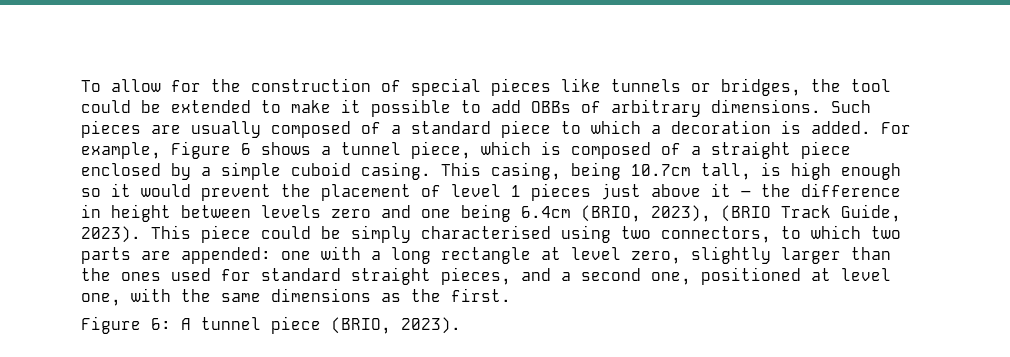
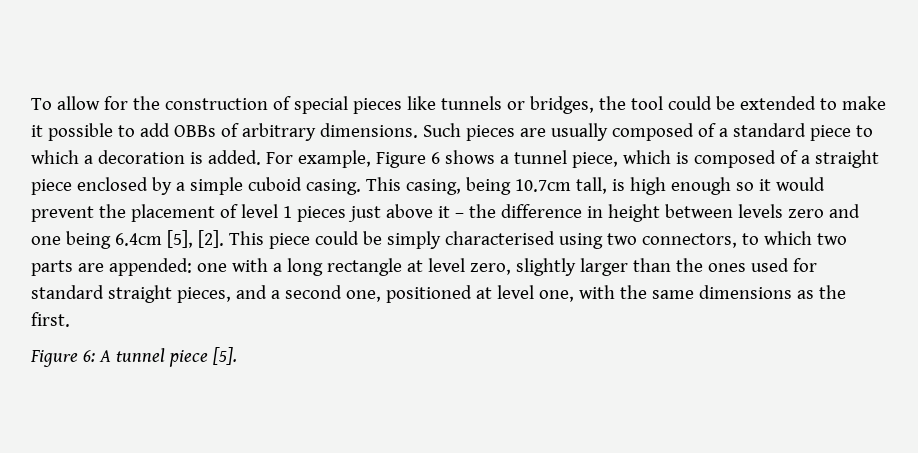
[581,204,901,222] [81,226,141,243] (BRIO, 2023), (BRIO Track Guide, 2023). -> [166,230,224,248] [5], [2].
[331,317,461,334] (BRIO, 2023). -> [212,347,237,365] [5].

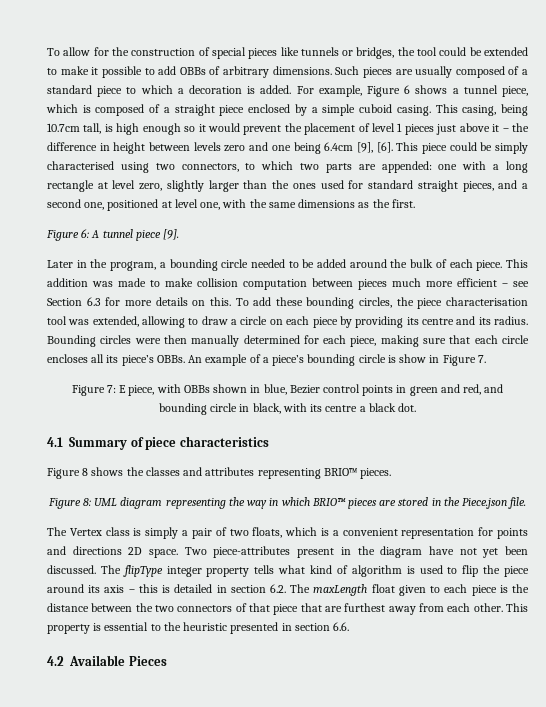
[166,230,224,248] [5], [2]. -> [356,142,393,153] [9], [6].
[212,347,237,365] [5]. -> [163,229,180,240] [47,259,528,271] [47,278,529,290] [47,297,528,309] [47,316,529,328] [47,335,530,347] [47,354,486,366] [71,384,504,396] [158,403,417,415] [47,436,269,450] [47,467,392,479] [47,497,527,509] [47,527,528,539] [47,546,528,558] [47,565,530,577] [47,584,529,596] [47,603,528,615] [47,622,350,634] [47,655,167,666] [9]. // Later in the program, a bounding circle needed to be added around the bulk of each piece. This addition was made to make collision computation between pieces much more efficient – see Section 6.3 for more details on this. To add these bounding circles, the piece characterisation tool was extended, allowing to draw a circle on each piece by providing its centre and its radius. Bounding circles were then manually determined for each piece, making sure that each circle encloses all its piece’s OBBs. An example of a piece’s bounding circle is show in Figure 7. // Figure 7: E piece, with OBBs shown in blue, Bezier control points in green and red, and bounding circle in black, with its centre a black dot. // 4.1 Summary of piece characteristics // Figure 8 shows the classes and attributes representing BRIO™ pieces. // Figure 8: UML diagram representing the way in which BRIO™ pieces are stored in the Piece.json file. // The Vertex class is simply a pair of two floats, which is a convenient representation for points and directions 2D space. Two piece-attributes present in the diagram have not yet been discussed. The flipType integer property tells what kind of algorithm is used to flip the piece around its axis – this is detailed in section 6.2. The maxLength float given to each piece is the distance between the two connectors of that piece that are furthest away from each other. This property is essential to the heuristic presented in section 6.6. // 4.2 Available Pieces

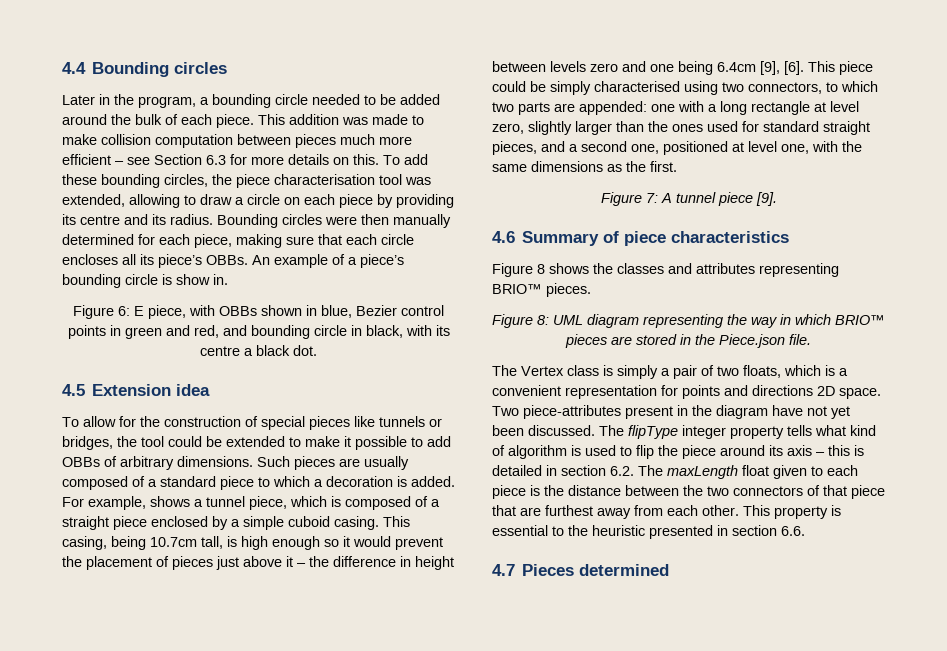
[47,47,528,59] [47,66,528,78] [47,85,528,97] [46,104,529,116] [47,123,530,135] [47,142,528,154] [47,161,529,173] [47,180,528,192] [47,199,415,211] [46,229,180,241] To allow for the construction of special pieces like tunnels or bridges, the tool could be extended to make it possible to add OBBs of arbitrary dimensions. Such pieces are usually composed of a standard piece to which a decoration is added. For example, Figure 6 shows a tunnel piece, which is composed of a straight piece enclosed by a simple cuboid casing. This casing, being 10.7cm tall, is high enough so it would prevent the placement of level 1 pieces just above it – the difference in height between levels zero and one being 6.4cm [9], [6]. This piece could be simply characterised using two connectors, to which two parts are appended: one with a long rectangle at level zero, slightly larger than the ones used for standard straight pieces, and a second one, positioned at level one, with the same dimensions as the first. // Figure 6: A tunnel piece [9]. -> [62,62,228,77] 4.4 Bounding circles
[429,355,486,366] [71,385,116,396] in Figure 7. // Figure 7: -> [213,274,228,285] [73,305,130,319] in. // Figure 6:
[47,437,63,447] 4.1 -> [62,384,211,396] [62,416,442,430] [62,436,451,450] [62,456,409,470] [62,476,455,490] [62,496,440,510] [62,516,410,530] [62,536,443,550] [62,556,454,570] [492,61,873,75] [492,81,878,95] [492,101,859,115] [492,121,870,135] [492,141,862,155] [492,161,677,172] [600,192,777,206] [492,231,515,243] 4.5 Extension idea // To allow for the construction of special pieces like tunnels or bridges, the tool could be extended to make it possible to add OBBs of arbitrary dimensions. Such pieces are usually composed of a standard piece to which a decoration is added. For example, shows a tunnel piece, which is composed of a straight piece enclosed by a simple cuboid casing. This casing, being 10.7cm tall, is high enough so it would prevent the placement of pieces just above it – the difference in height between levels zero and one being 6.4cm [9], [6]. This piece could be simply characterised using two connectors, to which two parts are appended: one with a long rectangle at level zero, slightly larger than the ones used for standard straight pieces, and a second one, positioned at level one, with the same dimensions as the first. // Figure 7: A tunnel piece [9]. // 4.6
[47,655,167,666] 4.2 Available Pieces -> [492,564,670,576] 4.7 Pieces determined

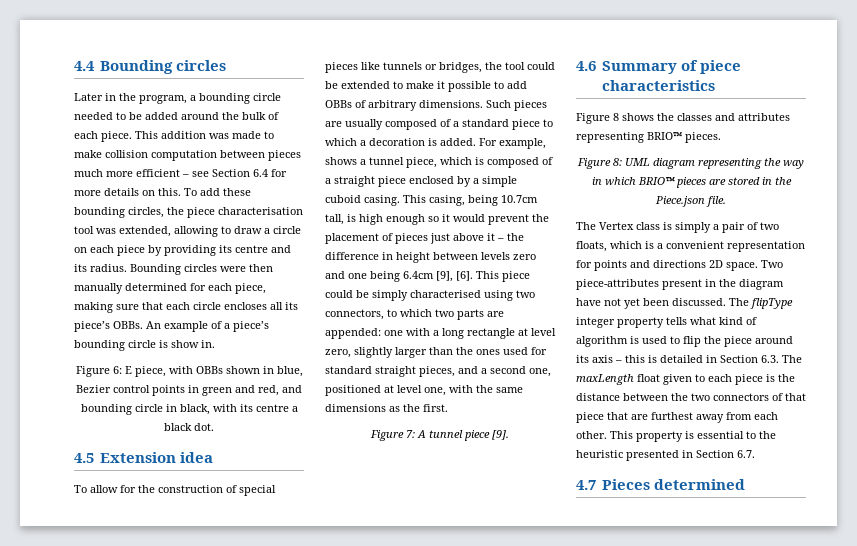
[206,155,226,165] 6.3 -> [253,169,268,177] 6.4
[561,465,634,476] section 6.2. -> [720,355,779,363] Section 6.3.
[732,525,805,536] section 6.6. -> [696,450,755,458] Section 6.7.

